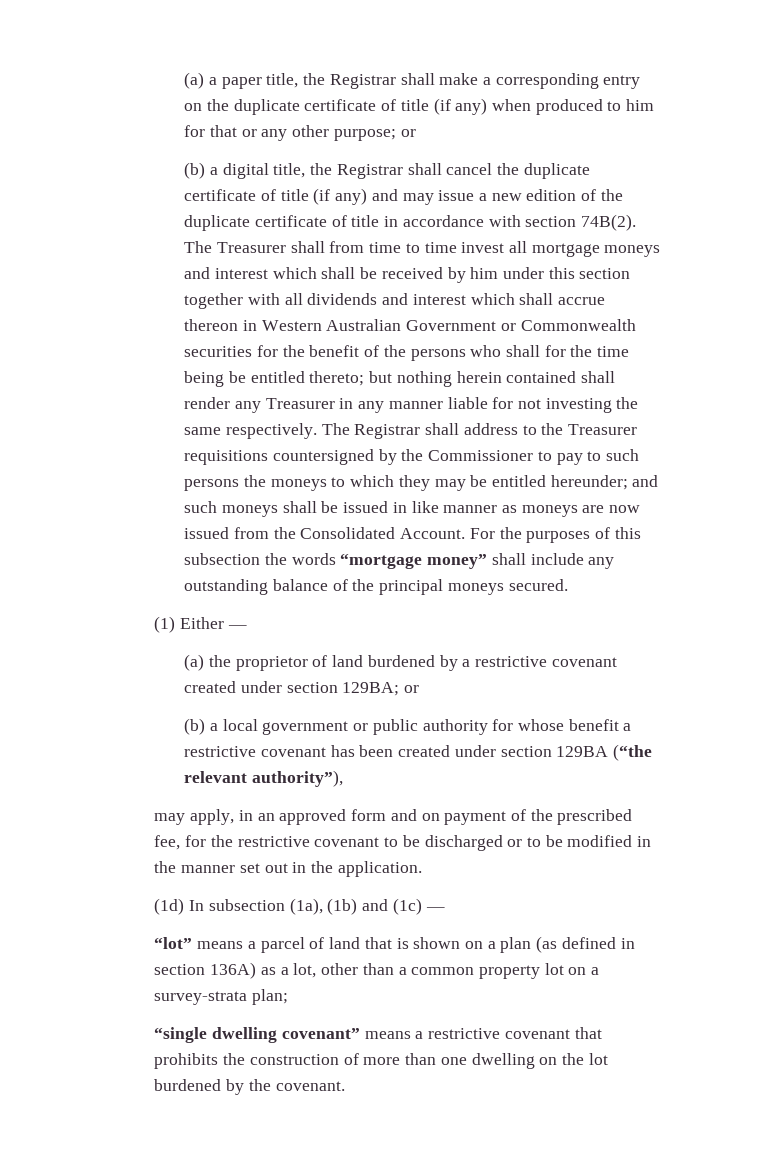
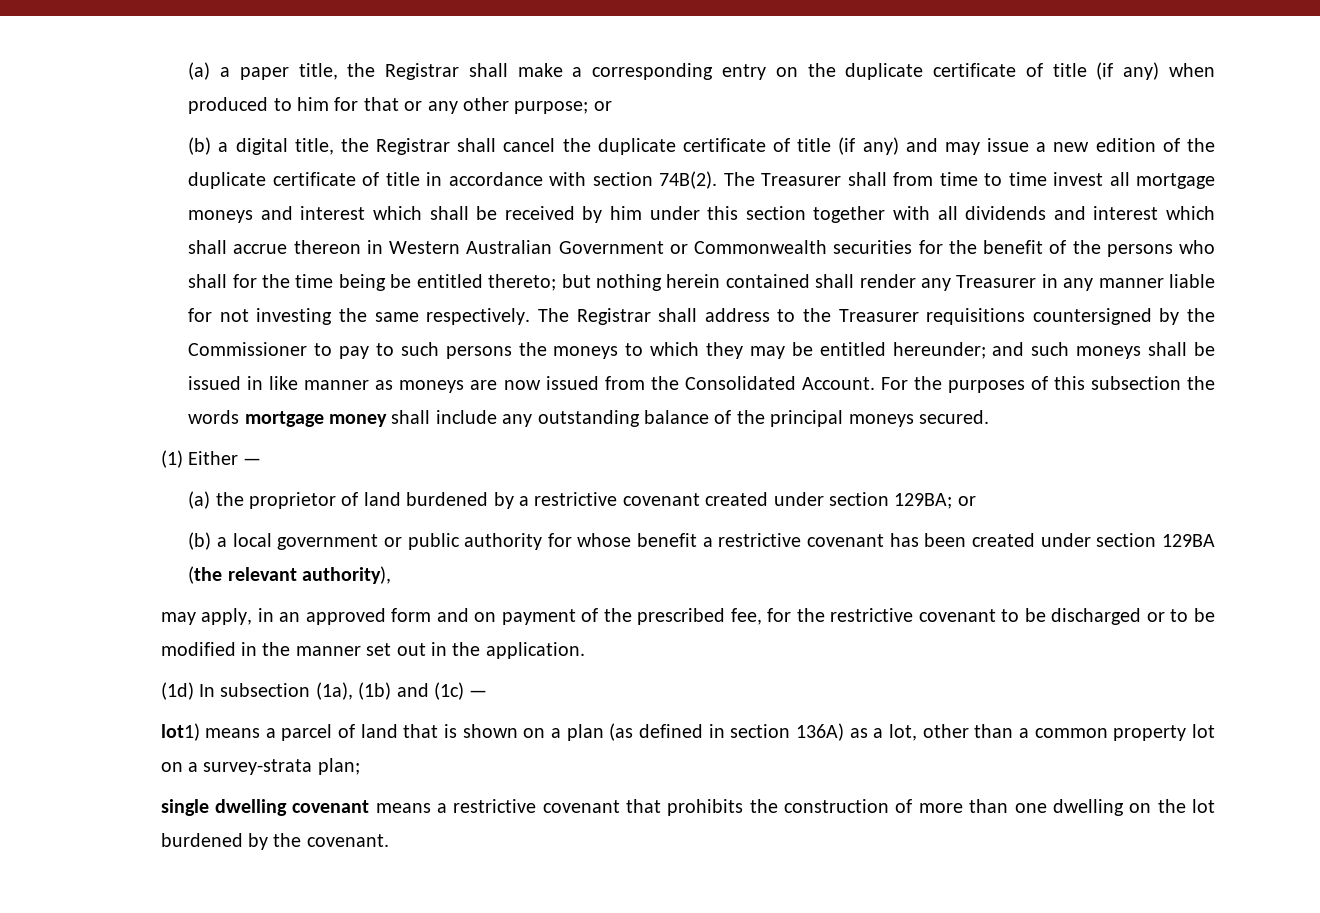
[340,553,488,569] “mortgage money” -> [244,411,388,427] mortgage money
[612,744,652,761] [184,770,343,787] (“the relevant authority”), -> [188,566,392,584] (the relevant authority),
[154,937,193,949] “lot” -> [160,723,200,741] lot1)
[154,1027,360,1043] “single dwelling covenant” -> [160,799,370,816] single dwelling covenant

